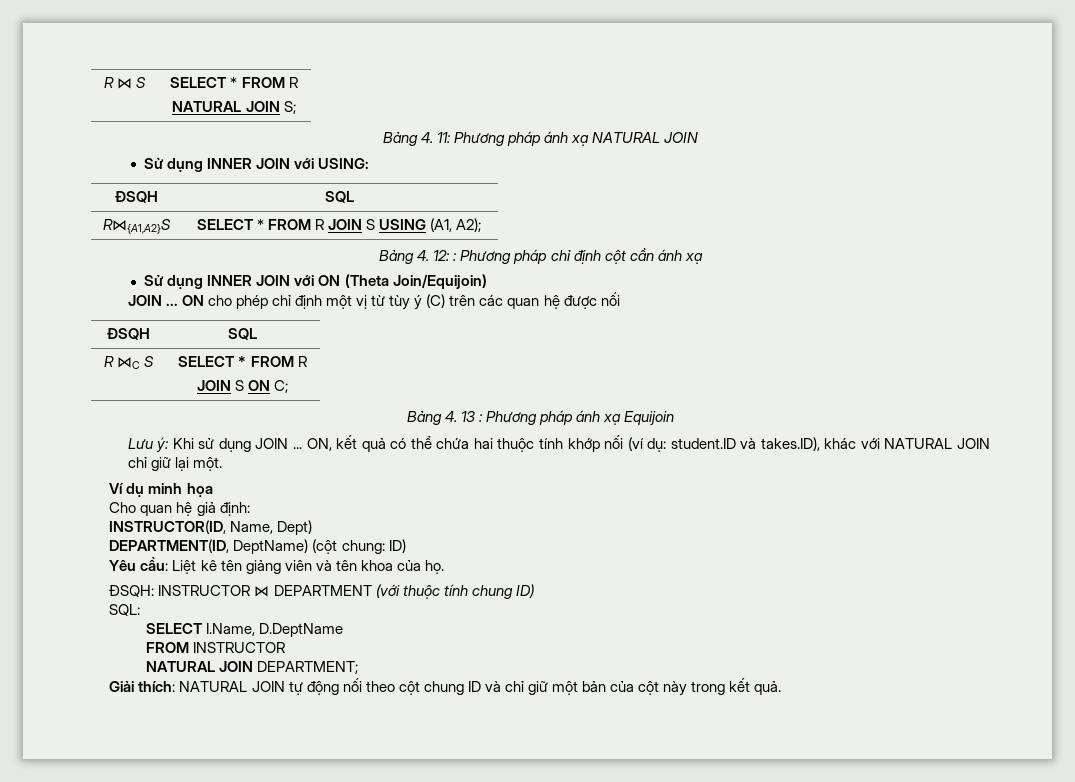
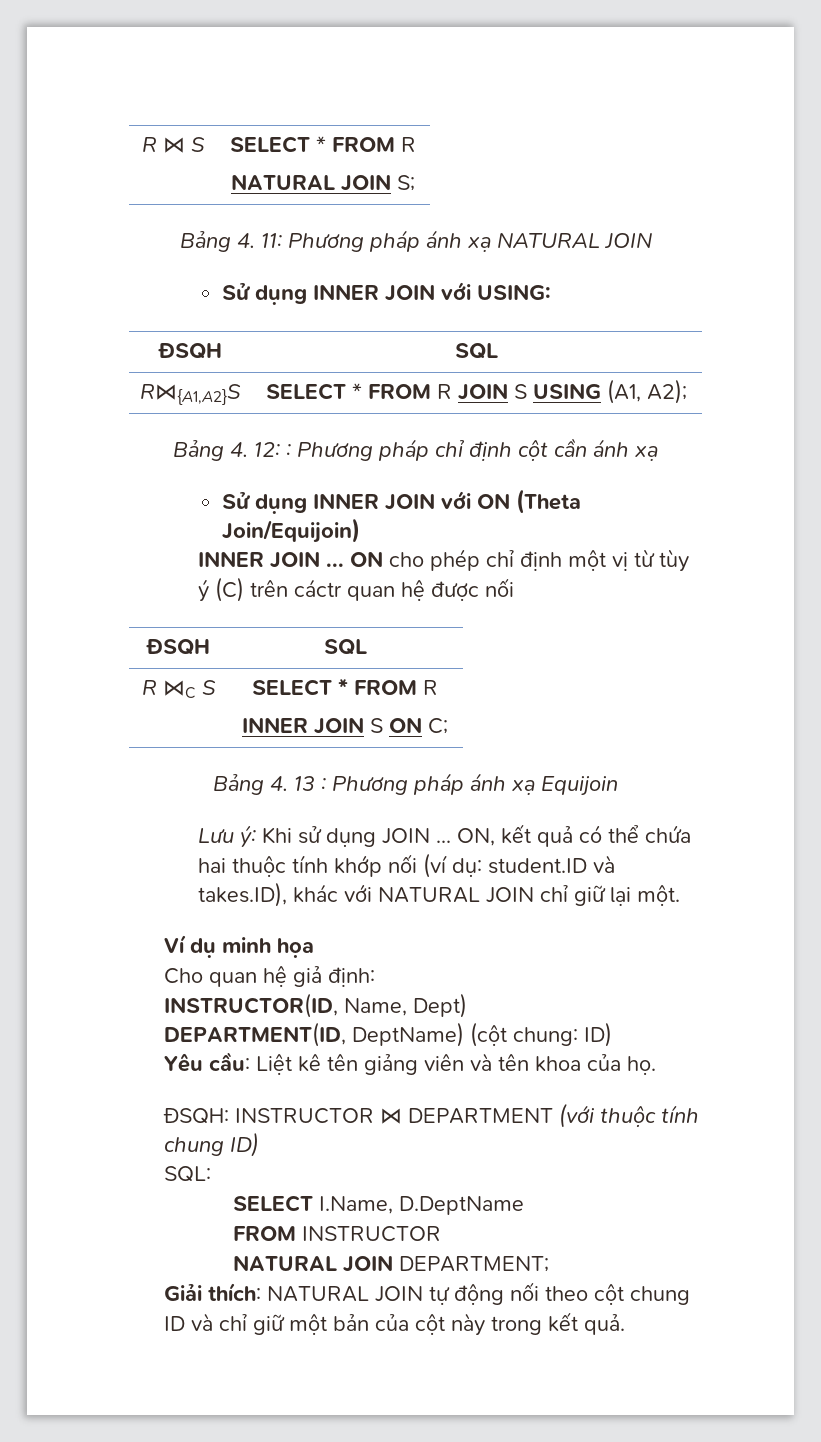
(487, 281) none -> [198,551,265,567] INNER
[479,295,504,306] các -> [294,579,343,597] cáctr
(307, 361) none -> [242,717,308,733] INNER

